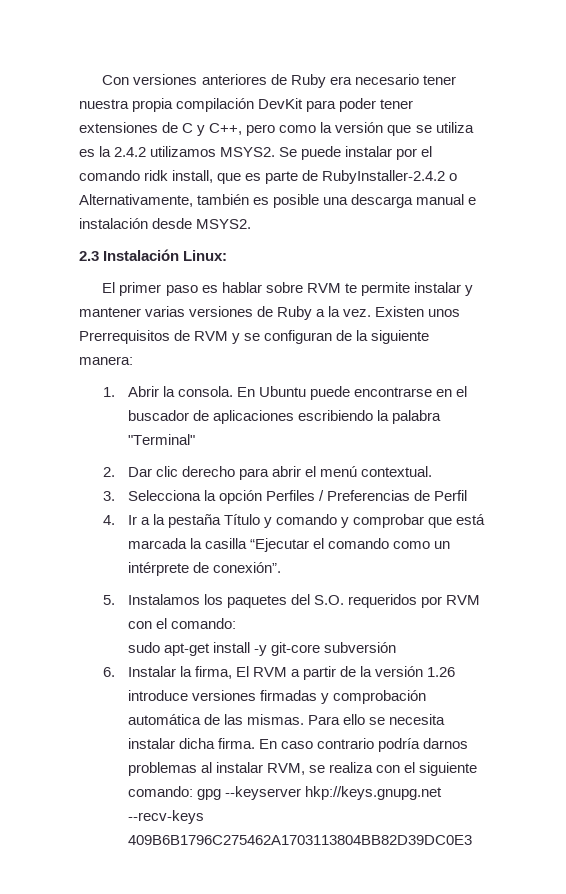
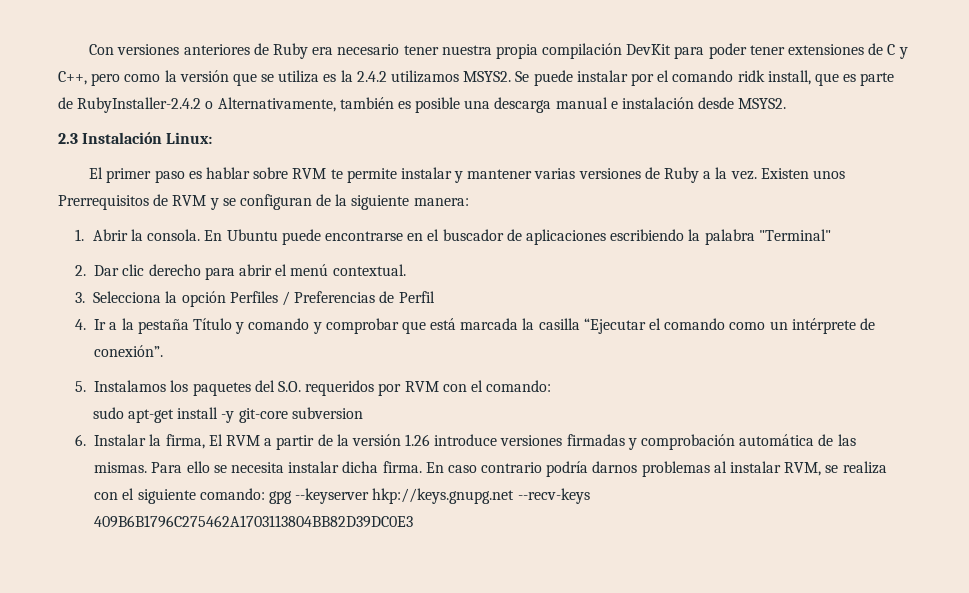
[324,642,397,653] subversión -> [291,407,363,419] subversion

